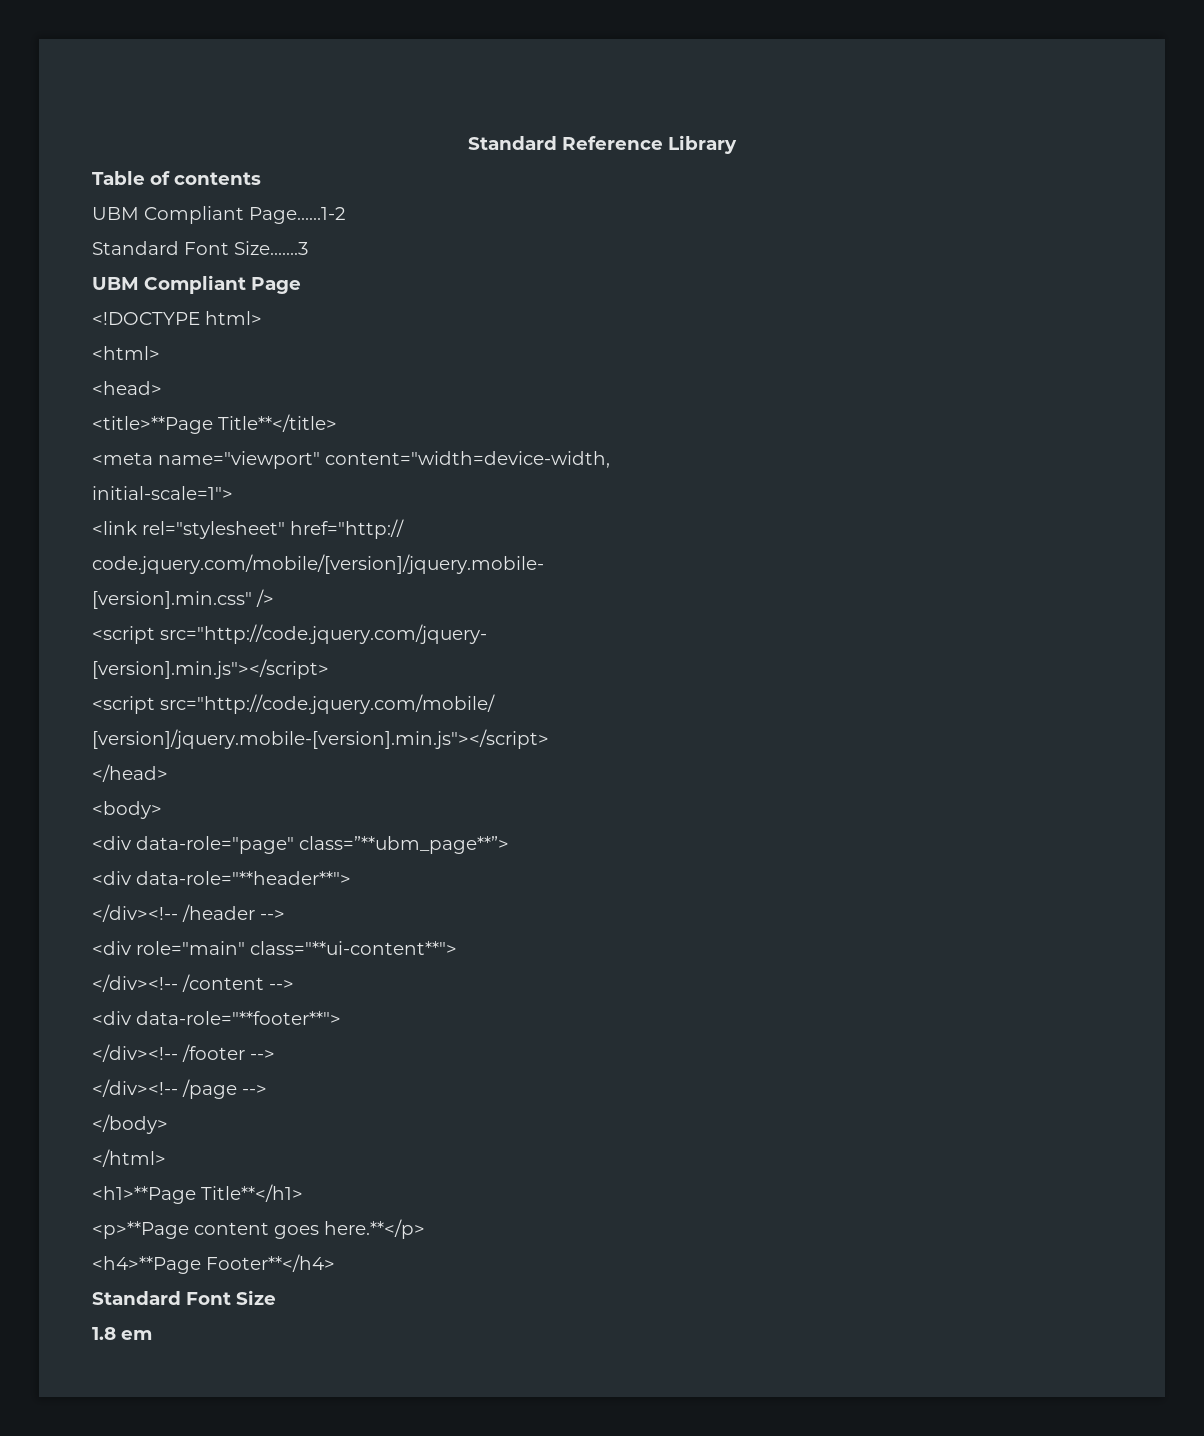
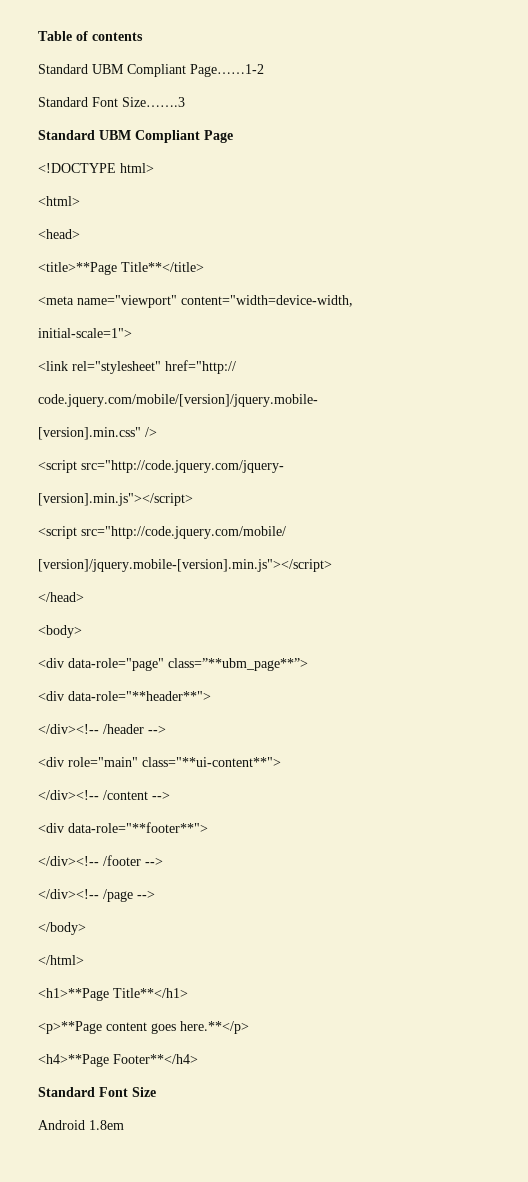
[468,135,737,154] Standard Reference Library // -> (38, 36) none
(261, 178) none -> [38,64,88,74] Standard
(308, 248) none -> [38,130,95,140] Standard
[92,1327,152,1340] 1.8 em -> [38,1120,124,1130] Android 1.8em

